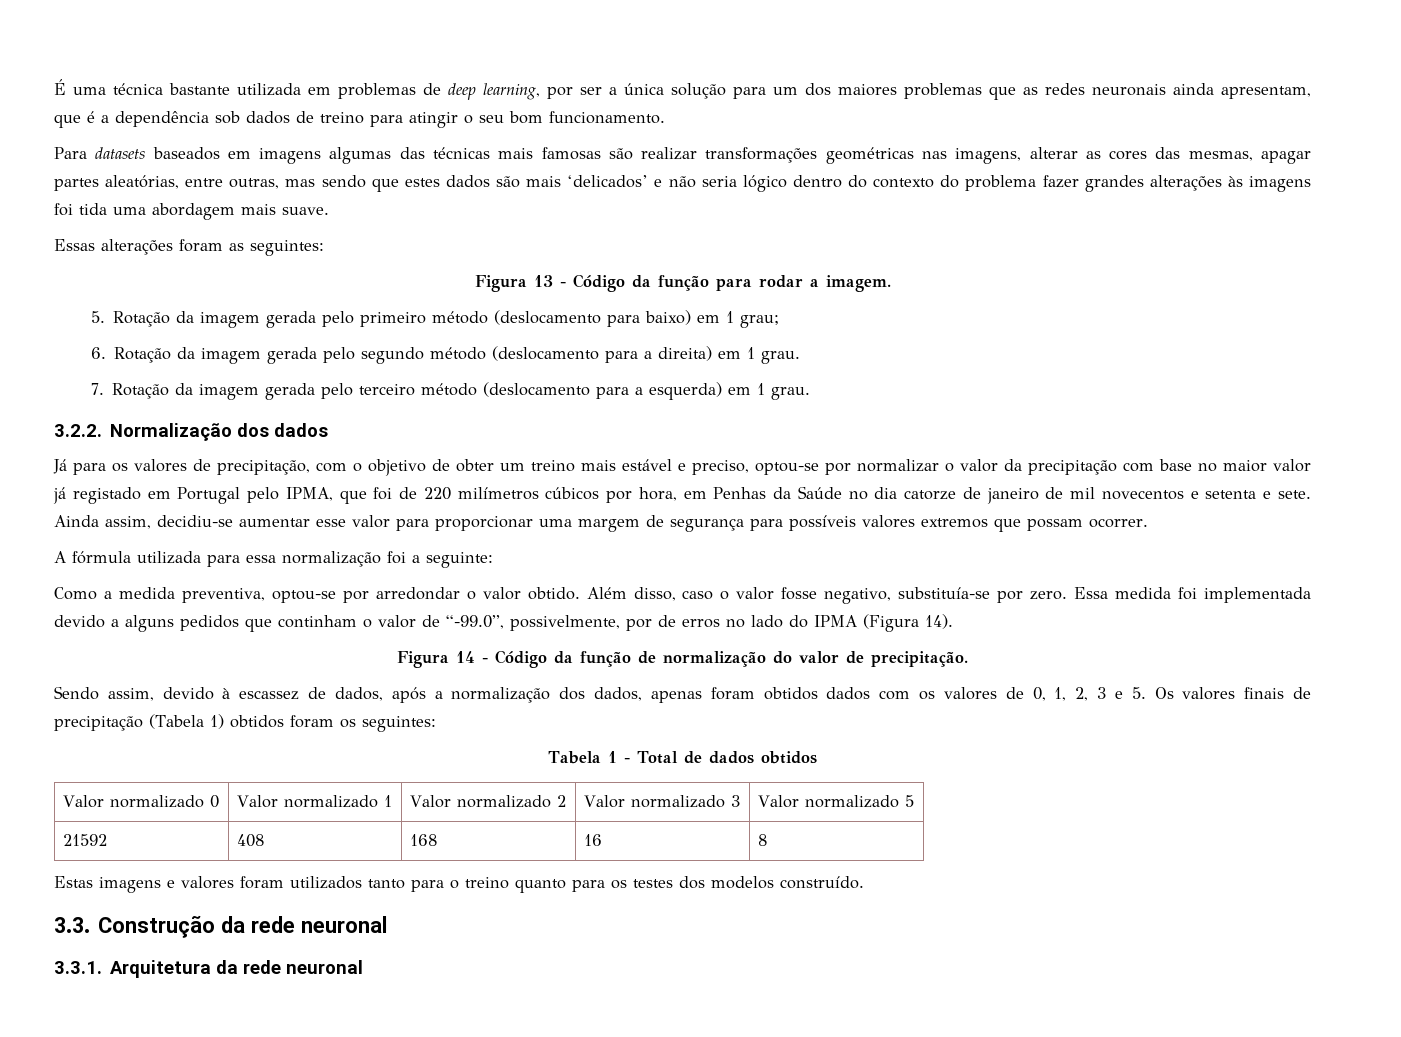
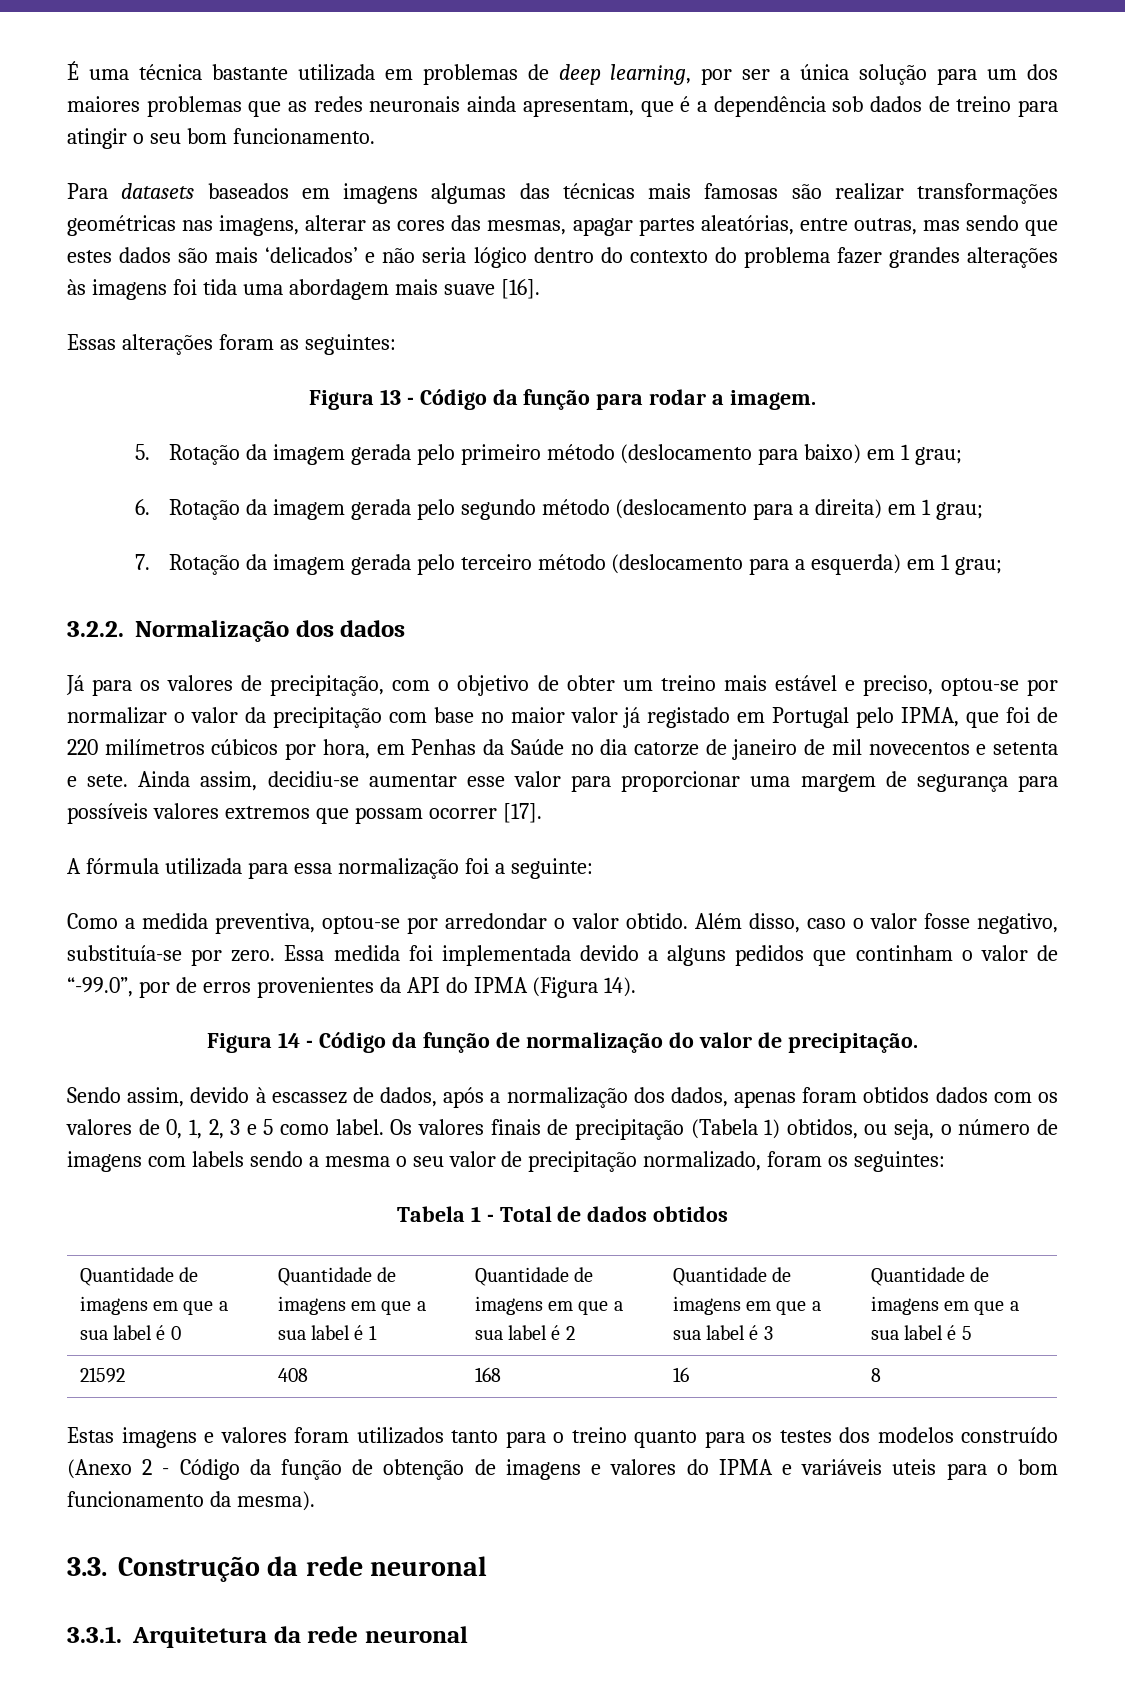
[282,207,329,215] suave. -> [443,279,540,299] suave [16].
[761,351,801,364] grau. -> [936,502,984,520] grau;
[771,387,811,400] grau. -> [955,557,1003,575] grau;
[1089,518,1148,528] ocorrer. -> [428,803,542,823] ocorrer [17].
[510,615,620,631] possivelmente, -> (133, 987) none
[726,615,783,628] no lado -> [256,977,440,998] provenientes da API
[1131,687,1146,699] 5. -> [263,1119,384,1135] 5 como label.
[229,715,284,728] obtidos -> [786,1119,1058,1140] [67,1151,762,1172] obtidos, ou seja, o número de imagens com labels sendo a mesma o seu valor de precipitação normalizado,
[62,795,219,808] [236,795,392,808] [409,795,566,808] [583,795,740,808] [757,795,899,808] Valor normalizado 0 | Valor normalizado 1 | Valor normalizado 2 | Valor normalizado 3 | Valor normalizado -> [79,1267,199,1286] [79,1296,228,1315] [79,1325,181,1340] [277,1267,397,1286] [277,1296,426,1315] [277,1325,377,1340] [474,1267,594,1286] [474,1296,623,1315] [474,1325,575,1340] [672,1267,792,1286] [672,1296,821,1315] [672,1325,773,1340] [870,1267,990,1286] [870,1296,1019,1315] [870,1325,957,1340] Quantidade de imagens em que a sua label é 0 | Quantidade de imagens em que a sua label é 1 | Quantidade de imagens em que a sua label é 2 | Quantidade de imagens em que a sua label é 3 | Quantidade de imagens em que a sua label é
[780,876,864,889] construído. -> [961,1427,1058,1443] [67,1459,1058,1480] [67,1491,315,1511] construído (Anexo 2 - Código da função de obtenção de imagens e valores do IPMA e variáveis uteis para o bom funcionamento da mesma).

